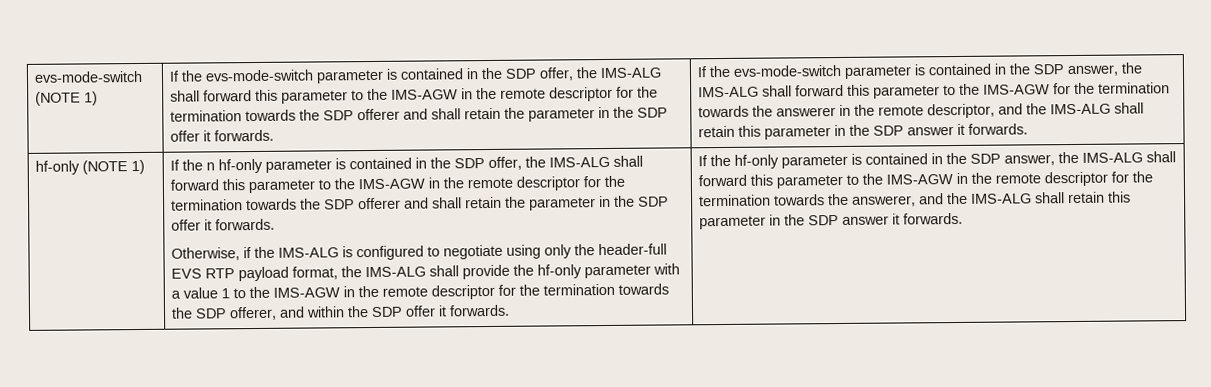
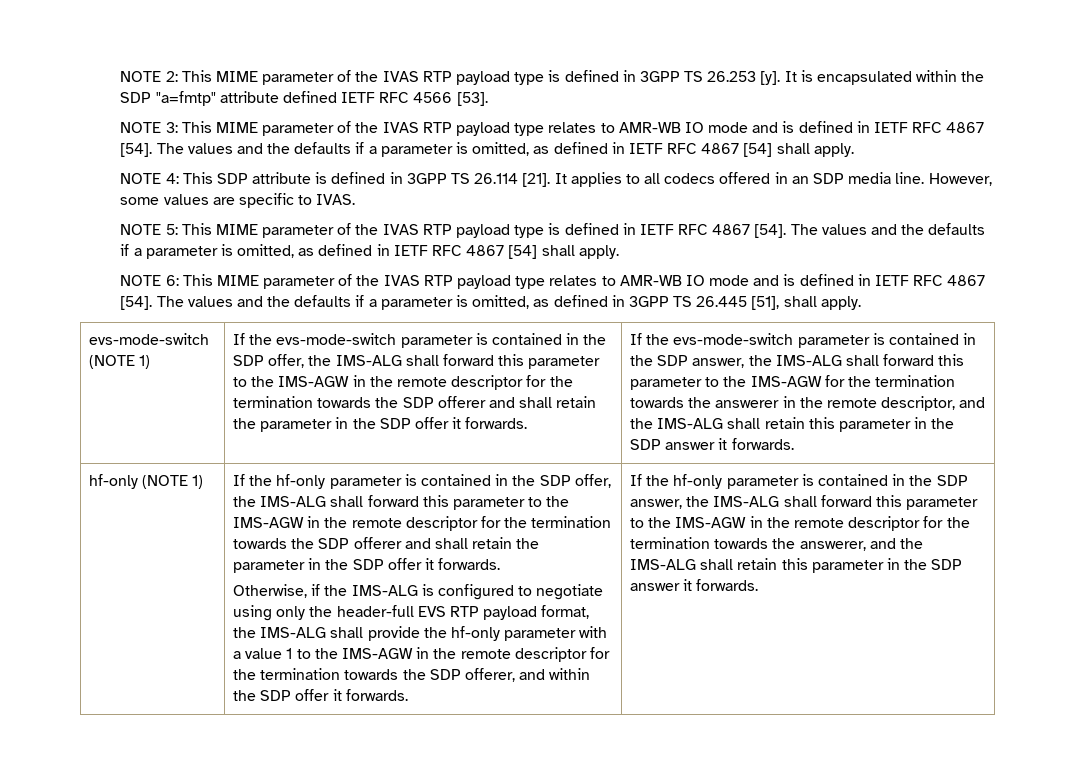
(33, 76) none -> [120,70,985,85] [120,91,488,106] [120,121,985,136] [120,142,854,157] [120,172,992,187] [120,193,356,208] [120,223,986,238] [120,244,619,259] [120,274,986,289] [120,295,861,310] NOTE 2: This MIME parameter of the IVAS RTP payload type is defined in 3GPP TS 26.253 [y]. It is encapsulated within the SDP "a=fmtp" attribute defined IETF RFC 4566 [53]. // NOTE 3: This MIME parameter of the IVAS RTP payload type relates to AMR-WB IO mode and is defined in IETF RFC 4867 [54]. The values and the defaults if a parameter is omitted, as defined in IETF RFC 4867 [54] shall apply. // NOTE 4: This SDP attribute is defined in 3GPP TS 26.114 [21]. It applies to all codecs offered in an SDP media line. However, some values are specific to IVAS. // NOTE 5: This MIME parameter of the IVAS RTP payload type is defined in IETF RFC 4867 [54]. The values and the defaults if a parameter is omitted, as defined in IETF RFC 4867 [54] shall apply. // NOTE 6: This MIME parameter of the IVAS RTP payload type relates to AMR-WB IO mode and is defined in IETF RFC 4867 [54]. The values and the defaults if a parameter is omitted, as defined in 3GPP TS 26.445 [51], shall apply. //
[205,162,215,171] n -> (273, 480) none

